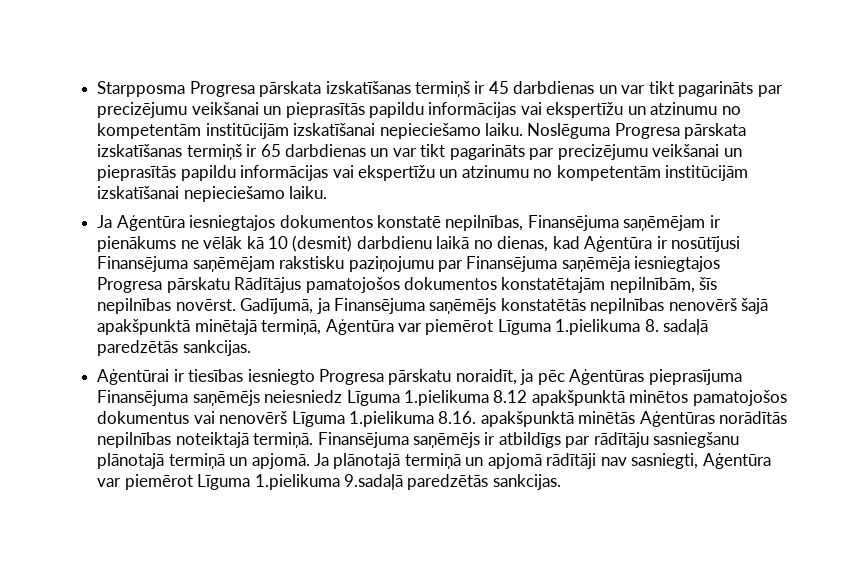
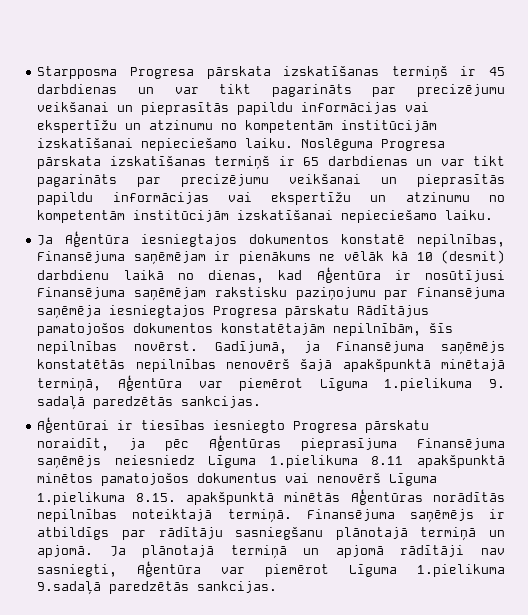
[644,319,659,332] 8. -> [489,379,505,388] 9.
[493,390,528,403] 8.12 -> [371,456,404,465] 8.11
[438,411,477,424] 8.16. -> [135,493,176,502] 8.15.

